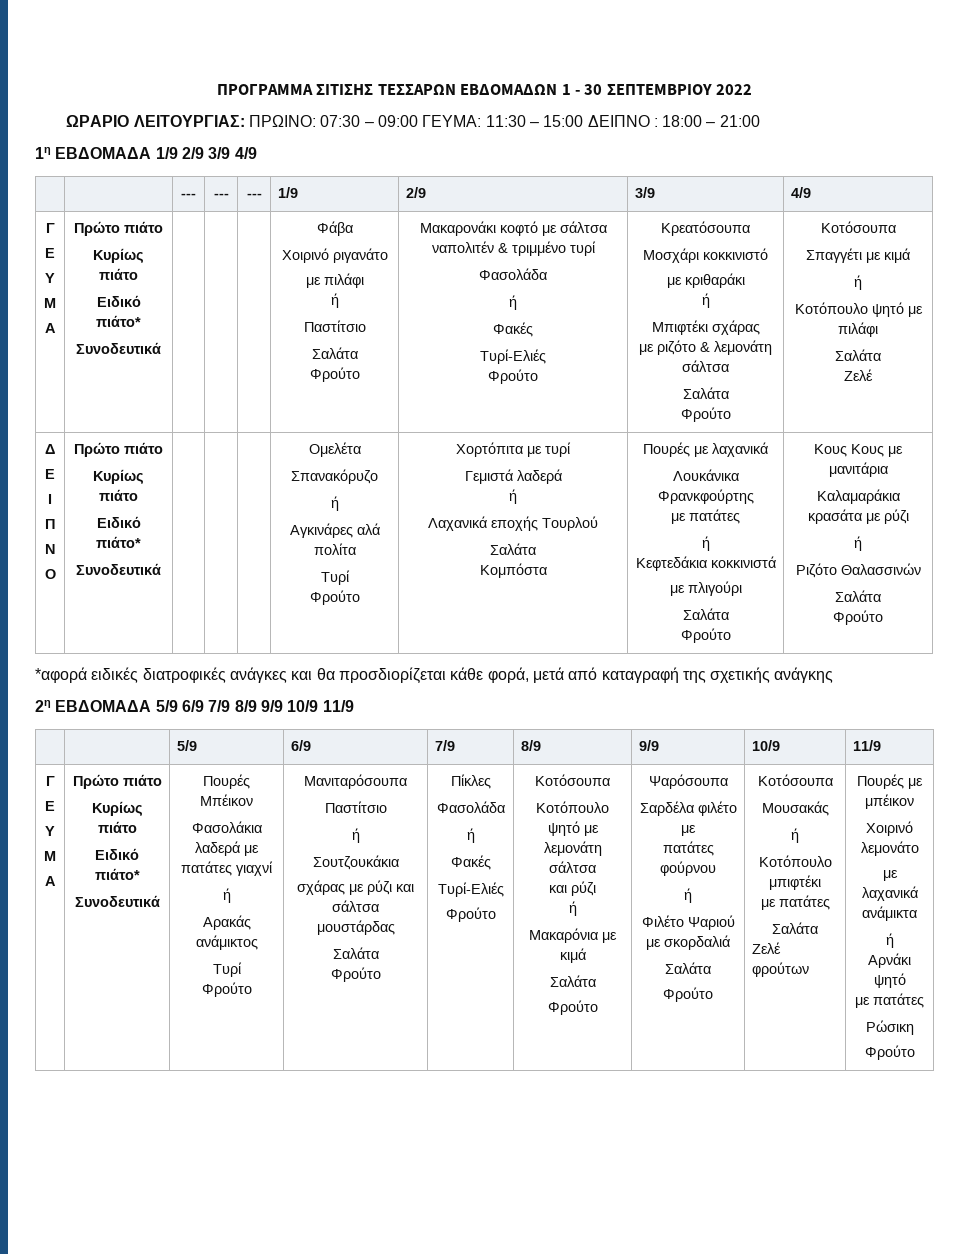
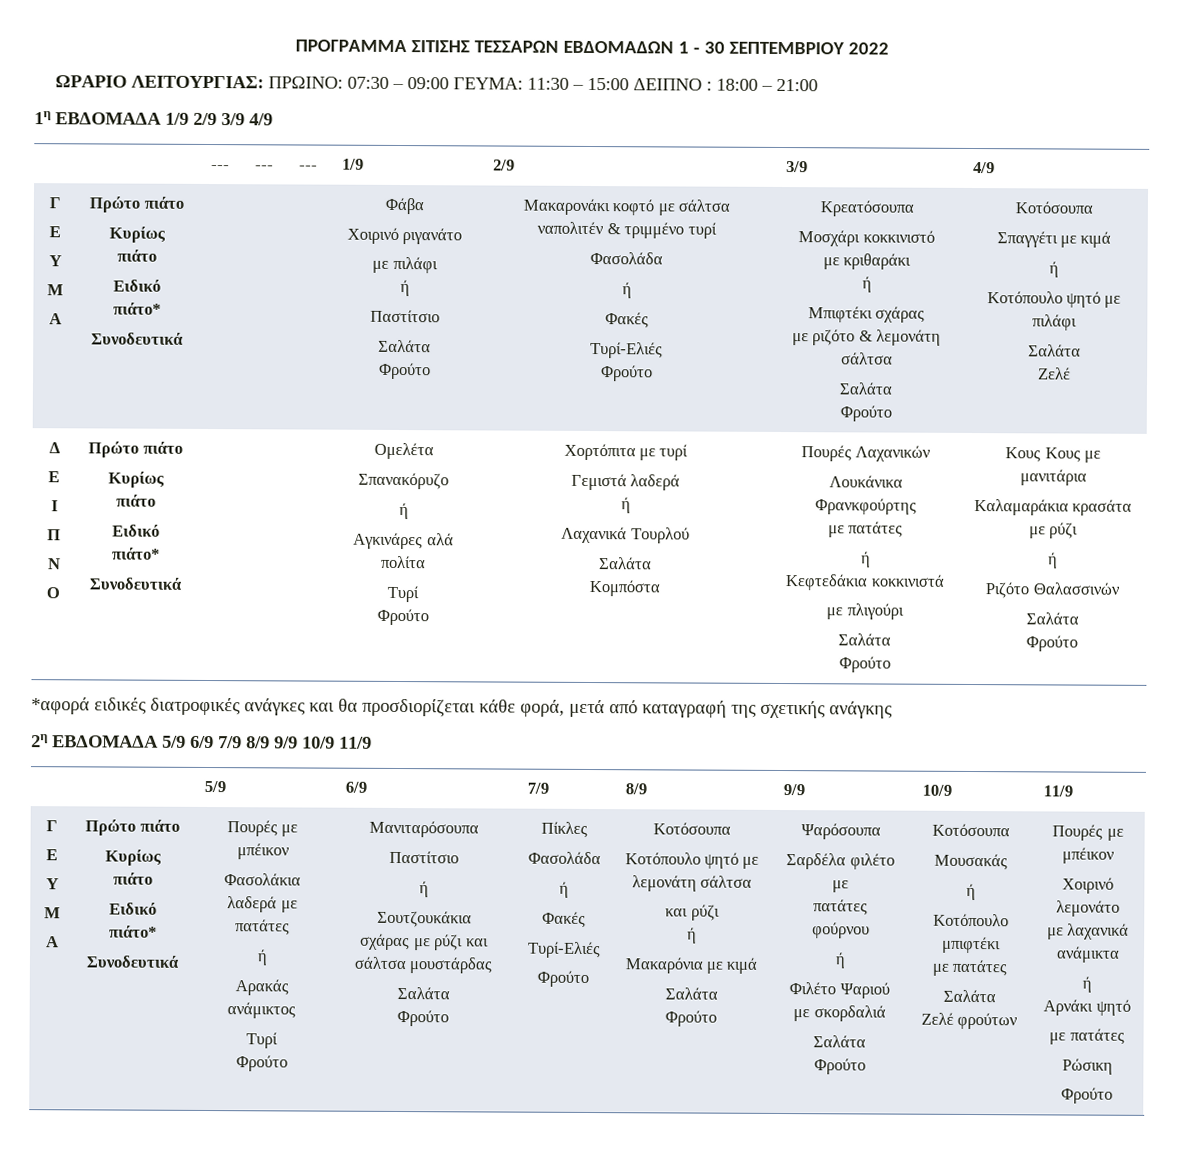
[491,516,538,531] εποχής -> (628, 535) none
[694,442,768,457] με λαχανικά -> [855,445,932,462] Λαχανικών
[200,794,253,806] Μπέικον -> [281,824,299,837] [236,843,290,860] με μπέικον
[236,861,273,876] γιαχνί -> (290, 927) none

